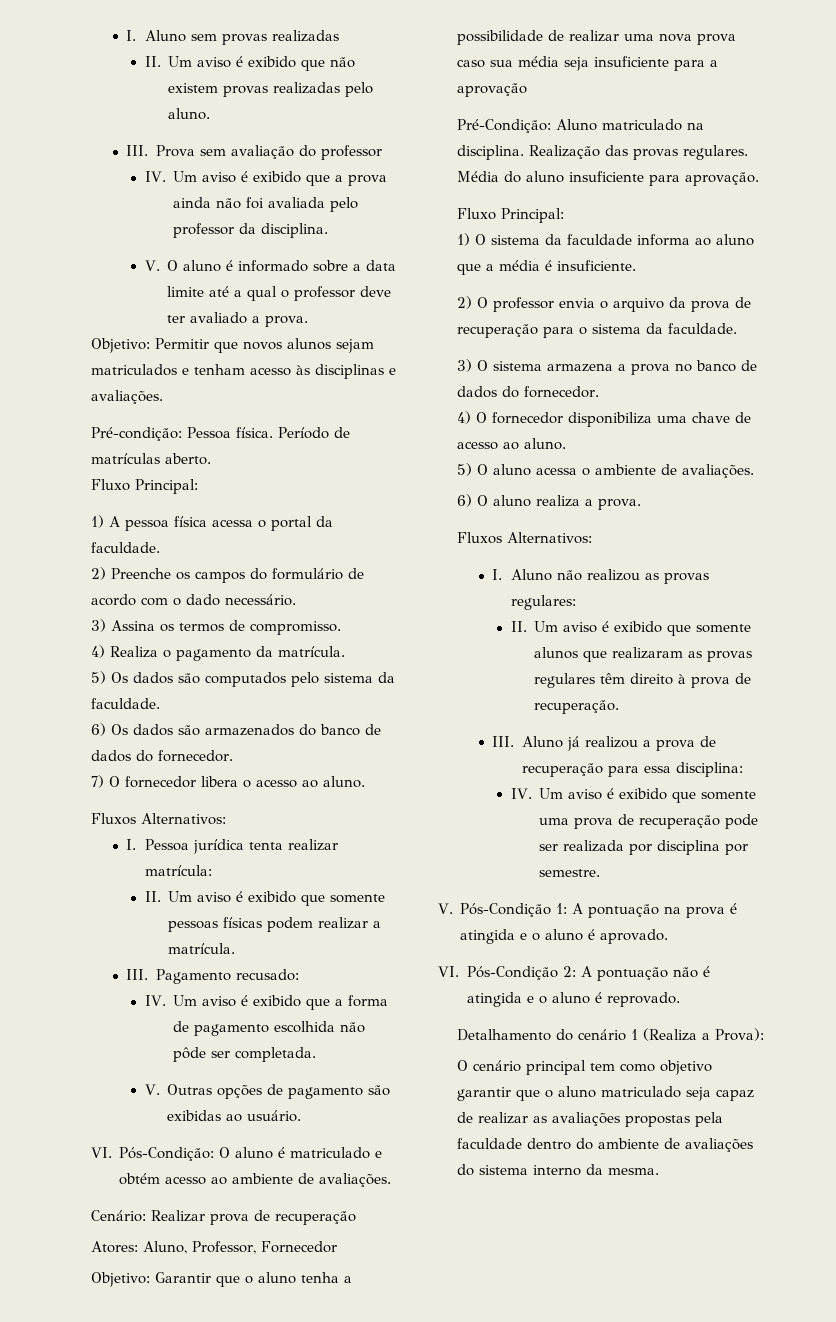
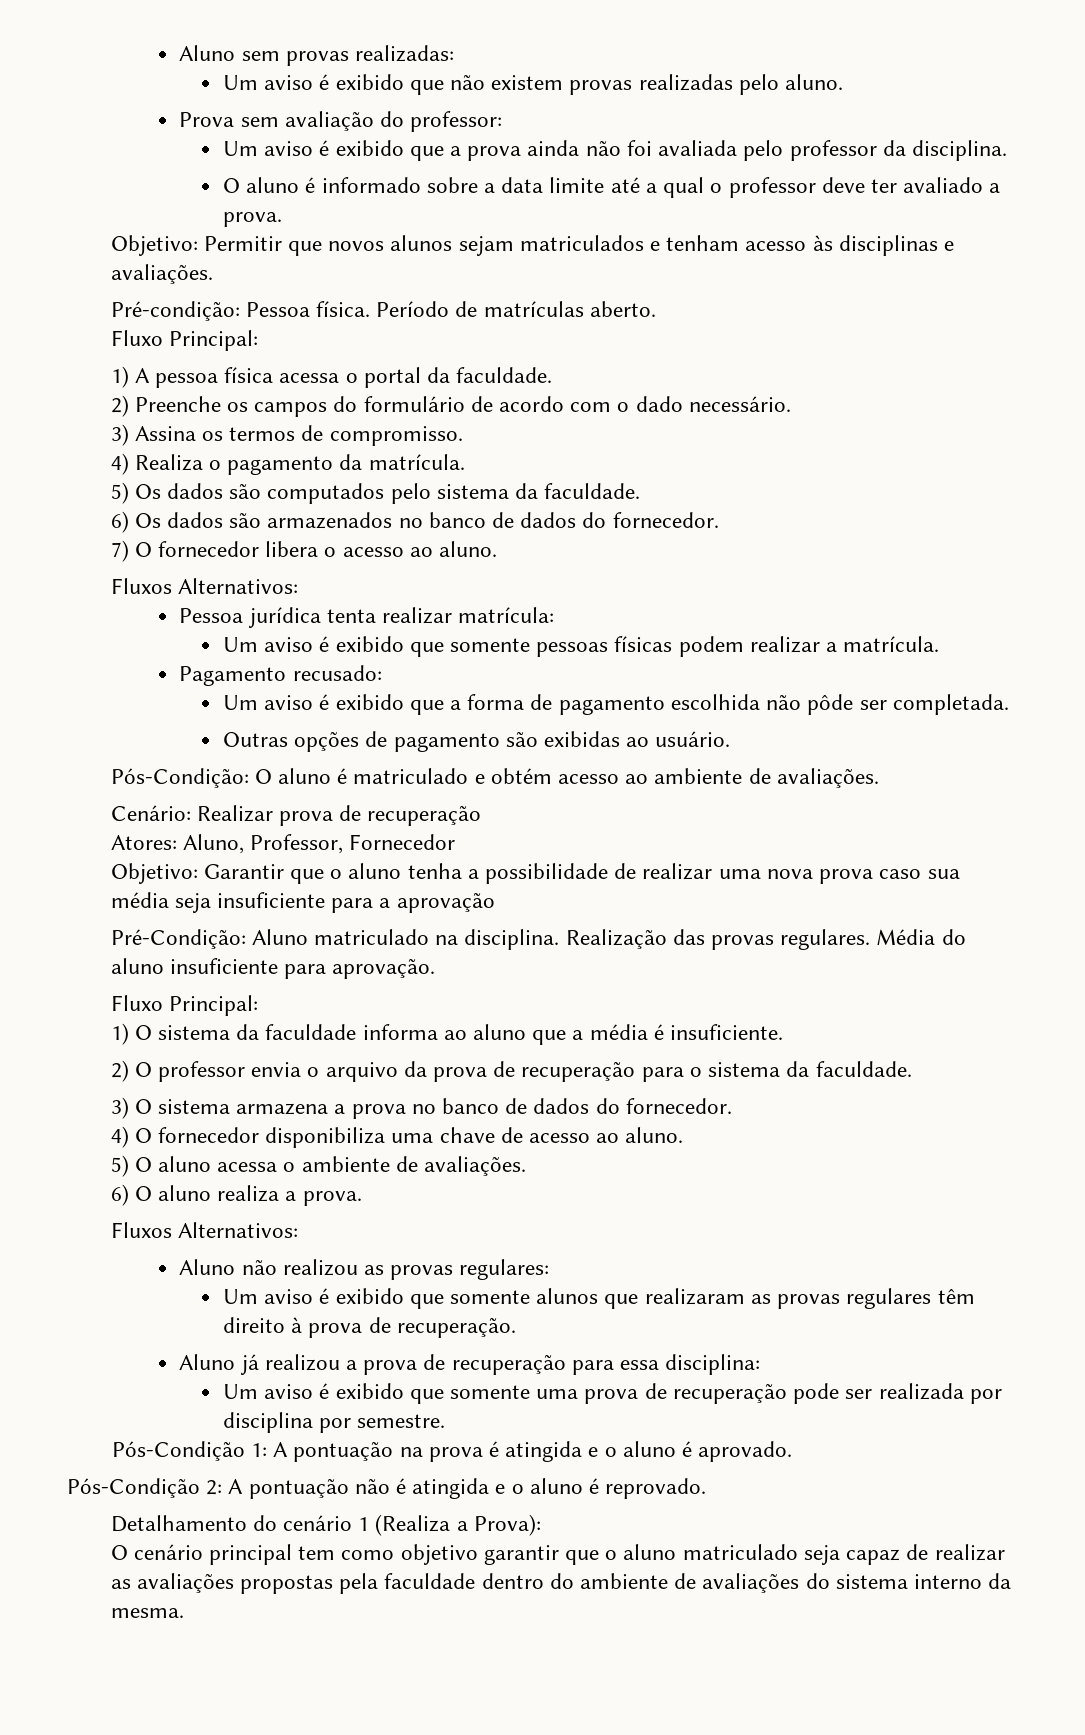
[126,30,137,41] I. -> (179, 53) none
[271,30,339,42] [144,56,161,67] realizadas // II. -> [355,45,455,62] realizadas: //
[126,145,149,156] III. -> (844, 82) none
[320,145,382,160] [144,171,166,182] professor // IV. -> [410,111,503,132] professor: //
[144,260,160,271] V. -> (1007, 150) none
[298,724,316,736] do -> [398,518,423,528] no
[126,839,137,850] I. -> (298, 586) none
[144,891,161,902] II. -> (555, 615) none
[126,969,149,980] III. -> (940, 644) none
[144,995,166,1006] IV. -> (382, 673) none
[144,1084,160,1095] V. -> (1009, 704) none
[90,1147,112,1158] VI. -> (731, 739) none
[492,569,503,580] I. -> (298, 1230) none
[510,621,527,632] II. -> (550, 1269) none
[492,736,515,747] III. -> (516, 1327) none
[510,788,532,799] IV. -> (761, 1364) none
[438,903,453,914] V. -> (446, 1421) none
[438,966,459,977] VI. -> (793, 1451) none

